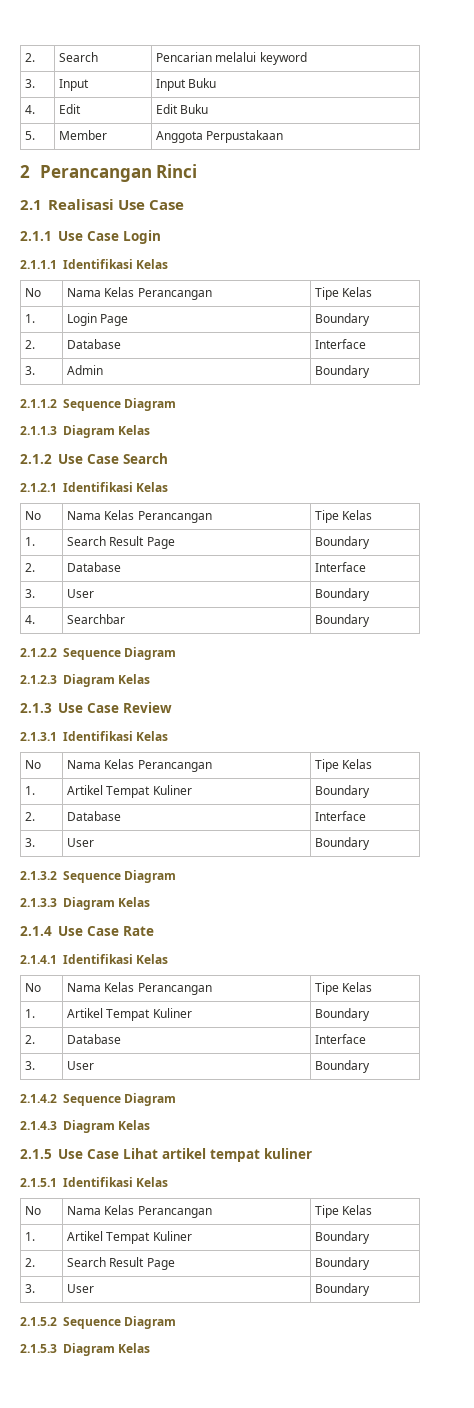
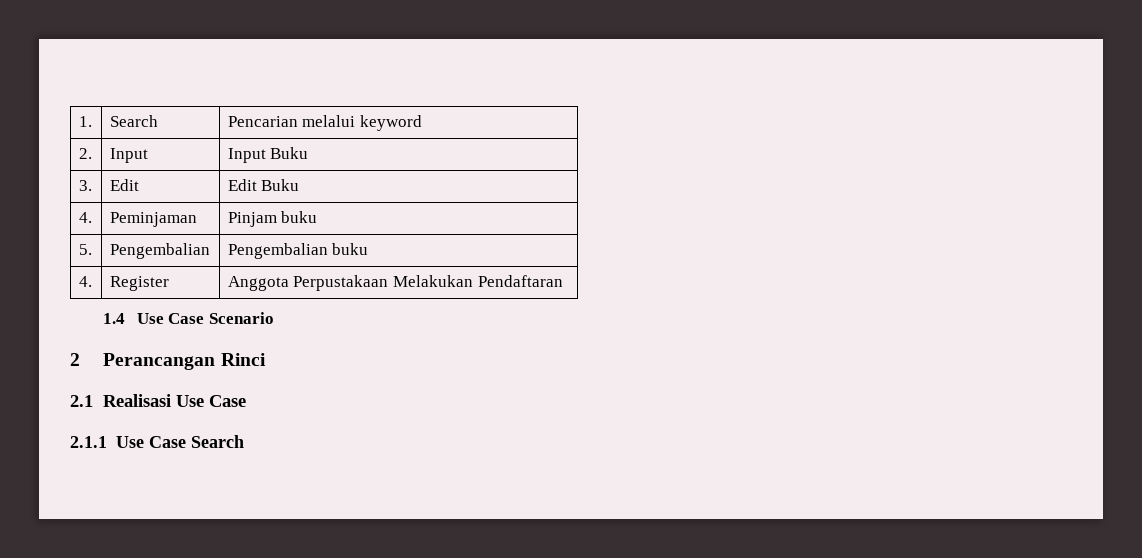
[25,53,36,62] 2. -> [78,116,92,127] 1.
[25,79,36,88] 3. -> [78,148,92,159] 2.
[25,105,36,114] 4. -> [78,180,92,191] 3.
[25,131,36,140] [59,130,108,140] [156,130,284,143] 5. | Member | Anggota Perpustakaan -> [78,212,92,223] [109,212,197,227] [227,211,318,227] [78,244,92,255] [109,243,210,259] [227,243,369,259] [78,276,92,287] [109,276,169,291] [227,275,563,291] [103,312,274,324] 4. | Peminjaman | Pinjam buku // 5. | Pengembalian | Pengembalian buku // 4. | Register | Anggota Perpustakaan Melakukan Pendaftaran // 1.4 Use Case Scenario
[123,230,161,244] [20,259,169,269] [25,288,42,297] [67,287,212,300] [315,287,373,300] [25,314,36,323] [67,313,129,326] [315,313,371,326] [25,340,36,349] [67,339,122,349] [315,339,367,349] [25,366,36,375] [67,365,104,375] [315,365,371,378] [20,398,177,411] [20,425,151,438] [20,453,168,464] [20,482,169,492] [25,511,42,520] [67,510,212,523] [315,510,373,523] [25,537,36,546] [67,536,175,549] [315,536,371,549] [25,563,36,572] [67,562,122,572] [315,562,367,572] [25,589,36,598] [67,589,95,598] [315,588,371,601] [25,615,36,624] [67,614,126,624] [315,614,371,627] [20,647,177,660] [20,674,151,687] [20,702,172,713] [20,731,169,741] [25,760,42,769] [67,759,212,772] [315,759,373,772] [25,786,36,795] [67,785,192,798] [315,785,371,798] [25,812,36,821] [67,811,122,821] [315,811,367,821] [25,838,36,847] [67,838,95,847] [315,837,371,850] [20,870,177,883] [20,897,151,910] [20,926,154,936] [20,954,169,964] [25,983,42,992] [67,982,212,995] [315,982,373,995] [25,1009,36,1018] [67,1008,192,1021] [315,1008,371,1021] [25,1035,36,1044] [67,1034,122,1044] [315,1034,367,1044] [25,1061,36,1070] [67,1061,95,1070] [315,1060,371,1073] [20,1093,177,1106] [20,1120,151,1133] [20,1148,312,1162] [20,1177,169,1187] [25,1206,42,1215] [67,1205,212,1218] [315,1205,373,1218] [25,1232,36,1241] [67,1231,192,1244] [315,1231,371,1244] [25,1258,36,1267] [67,1257,175,1270] [315,1257,371,1270] [25,1284,36,1293] [67,1284,95,1293] [315,1283,371,1296] [20,1316,177,1329] [20,1343,151,1356] Login // 2.1.1.1 Identifikasi Kelas // No | Nama Kelas Perancangan | Tipe Kelas // 1. | Login Page | Boundary // 2. | Database | Interface // 3. | Admin | Boundary // 2.1.1.2 Sequence Diagram // 2.1.1.3 Diagram Kelas // 2.1.2 Use Case Search // 2.1.2.1 Identifikasi Kelas // No | Nama Kelas Perancangan | Tipe Kelas // 1. | Search Result Page | Boundary // 2. | Database | Interface // 3. | User | Boundary // 4. | Searchbar | Boundary // 2.1.2.2 Sequence Diagram // 2.1.2.3 Diagram Kelas // 2.1.3 Use Case Review // 2.1.3.1 Identifikasi Kelas // No | Nama Kelas Perancangan | Tipe Kelas // 1. | Artikel Tempat Kuliner | Boundary // 2. | Database | Interface // 3. | User | Boundary // 2.1.3.2 Sequence Diagram // 2.1.3.3 Diagram Kelas // 2.1.4 Use Case Rate // 2.1.4.1 Identifikasi Kelas // No | Nama Kelas Perancangan | Tipe Kelas // 1. | Artikel Tempat Kuliner | Boundary // 2. | Database | Interface // 3. | User | Boundary // 2.1.4.2 Sequence Diagram // 2.1.4.3 Diagram Kelas // 2.1.5 Use Case Lihat artikel tempat kuliner // 2.1.5.1 Identifikasi Kelas // No | Nama Kelas Perancangan | Tipe Kelas // 1. | Artikel Tempat Kuliner | Boundary // 2. | Search Result Page | Boundary // 3. | User | Boundary // 2.1.5.2 Sequence Diagram // 2.1.5.3 Diagram Kelas -> [190,435,244,448] Search

